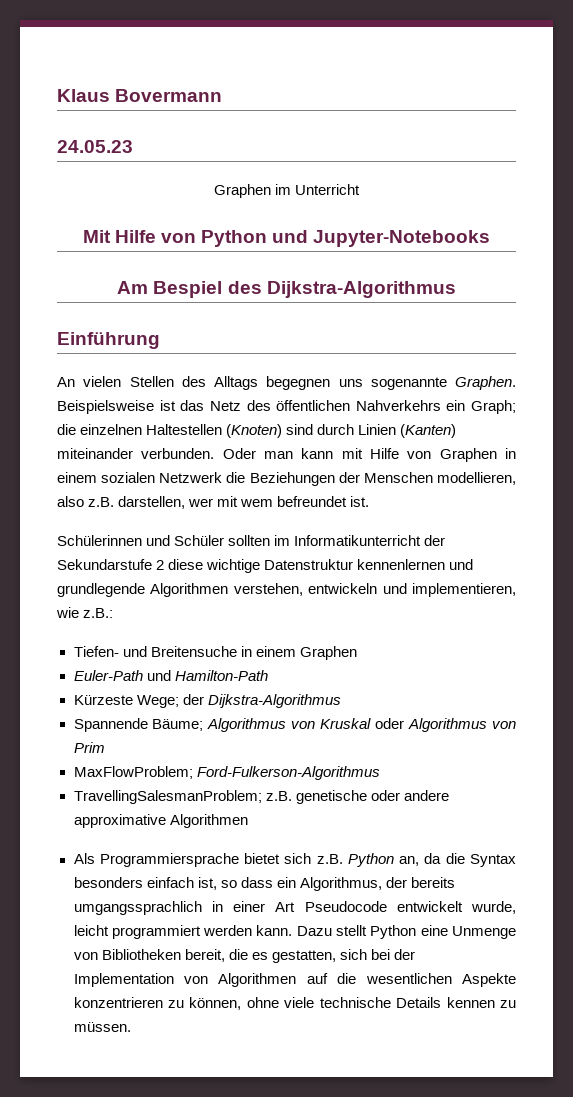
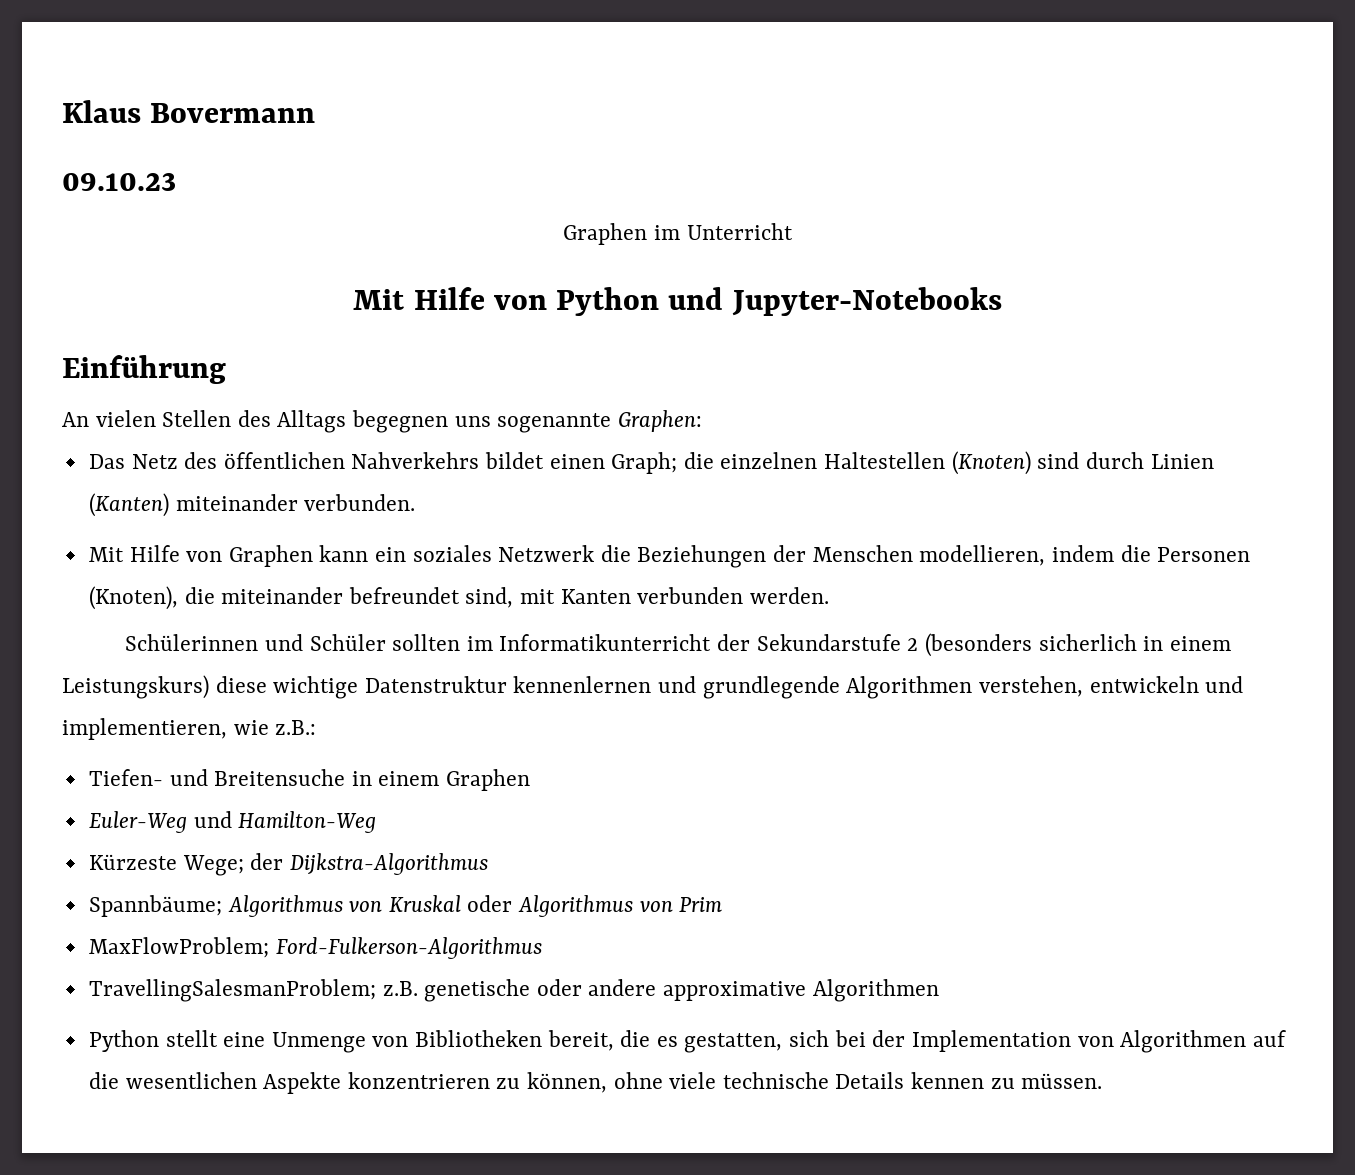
[57,140,133,153] 24.05.23 -> [62,173,176,191] 09.10.23
[117,281,456,298] // Am Bespiel des Dijkstra-Algorithmus -> (1002, 301) none
[455,376,516,390] [57,400,205,414] Graphen. Beispielsweise ist das -> [617,410,702,432] [88,454,125,469] Graphen: // Das
[446,400,466,411] ein -> [485,452,605,469] bildet einen
[222,448,516,462] [57,472,156,483] Oder man kann mit Hilfe von Graphen in einem sozialen -> [88,545,492,567] // Mit Hilfe von Graphen kann ein soziales
[57,496,370,509] also z.B. darstellen, wer mit wem befreundet ist. -> [1051,545,1251,562] [88,586,829,610] indem die Personen (Knoten), die miteinander befreundet sind, mit Kanten verbunden werden.
(165, 565) none -> [924,633,1231,657] [62,675,209,699] (besonders sicherlich in einem Leistungskurs)
[73,670,268,681] Euler-Path und Hamilton-Path -> [88,811,377,833] Euler-Weg und Hamilton-Weg
[73,718,204,732] Spannende Bäume; -> [88,895,222,917] Spannbäume;
[73,853,516,867] [73,877,455,891] [73,901,516,915] [73,925,417,939] Als Programmiersprache bietet sich z.B. Python an, da die Syntax besonders einfach ist, so dass ein Algorithmus, der bereits umgangssprachlich in einer Art Pseudocode entwickelt wurde, leicht programmiert werden kann. Dazu stellt Python -> [88,1030,218,1052] Python stellt

